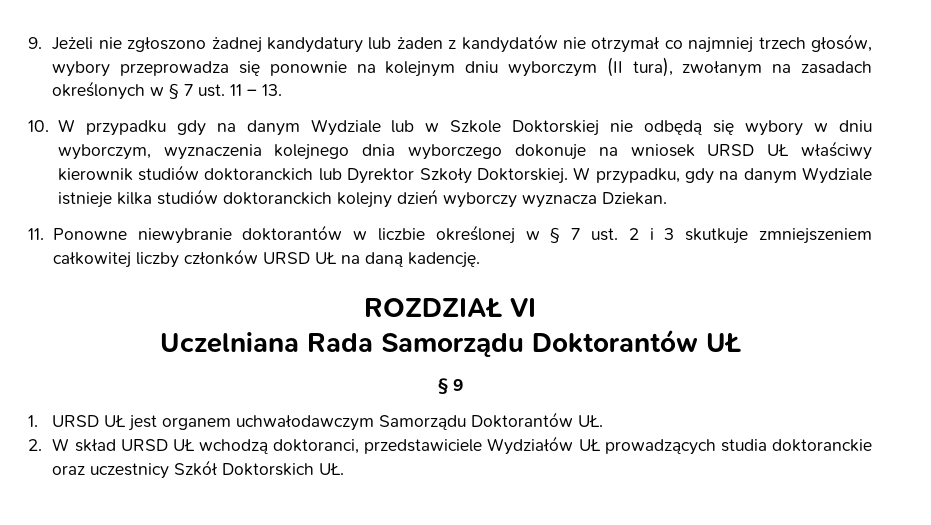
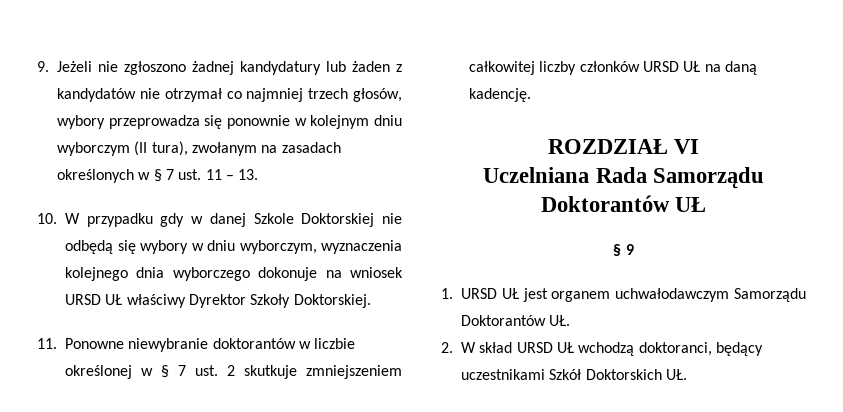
[356,64,376,73] na -> [294,118,307,126] w
[216,119,440,136] na danym Wydziale lub w -> [191,213,246,227] w danej
[57,165,342,181] kierownik studiów doktoranckich lub -> (186, 301) none
[573,167,872,184] [57,189,667,208] W przypadku, gdy na danym Wydziale istnieje kilka studiów doktoranckich kolejny dzień wyborczy wyznacza Dziekan. -> (371, 301) none
[649,228,675,240] i 3 -> (235, 370) none
[364,436,872,455] [52,463,170,479] przedstawiciele Wydziałów UŁ prowadzących studia doktoranckie oraz uczestnicy -> [715,342,763,356] [461,369,545,380] będący uczestnikami

